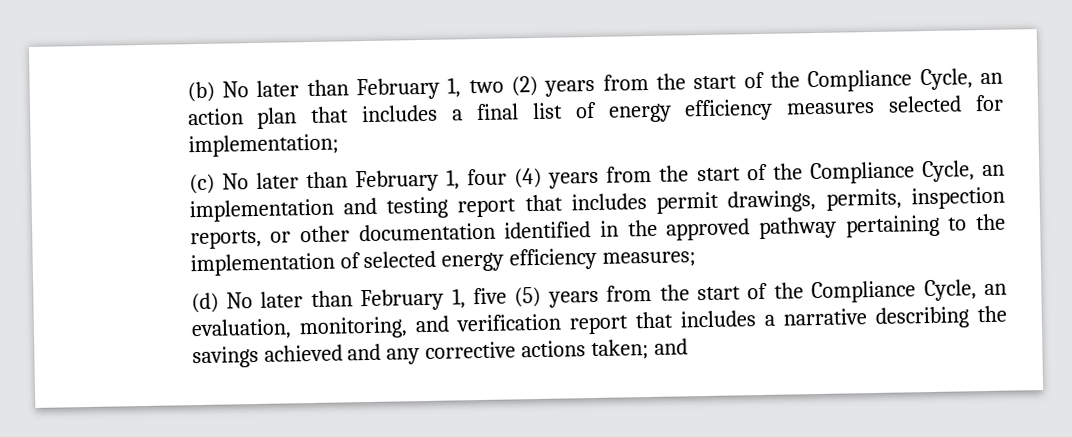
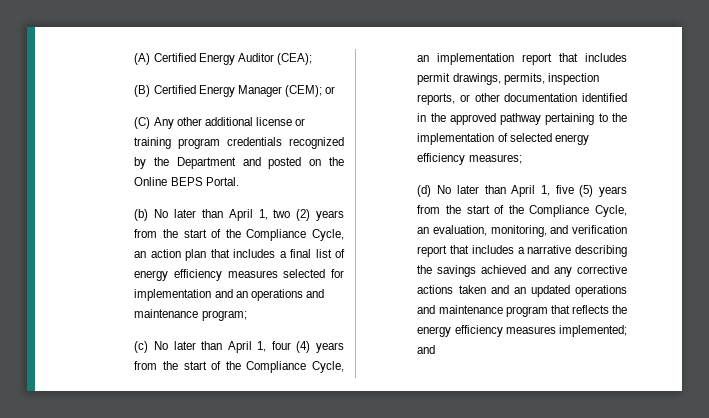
(186, 92) none -> [134,53,312,65] [134,85,335,97] [134,117,305,129] [134,137,344,149] [134,157,344,169] [134,177,239,186] (A) Certified Energy Auditor (CEA); // (B) Certified Energy Manager (CEM); or // (C) Any other additional license or training program credentials recognized by the Department and posted on the Online BEPS Portal. //
[355,77,440,101] February -> [228,209,253,221] April
[187,133,339,158] implementation; -> [134,289,324,301] [134,309,247,321] implementation and an operations and maintenance program;
[354,169,439,193] February -> [227,341,252,353] April
[342,196,449,219] and testing -> (515, 59) none
[360,288,445,312] February -> [511,185,536,197] April
[591,339,650,361] taken; -> [458,285,627,297] [417,305,627,317] [417,325,627,337] taken and an updated operations and maintenance program that reflects the energy efficiency measures implemented;

